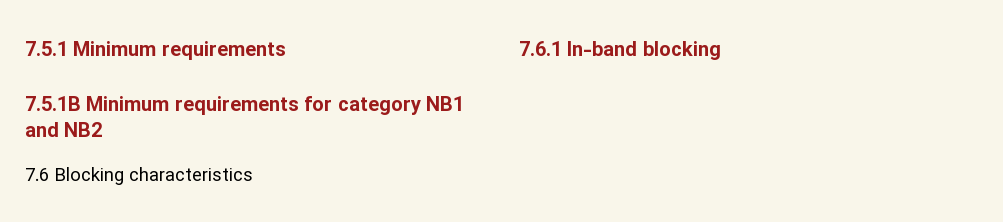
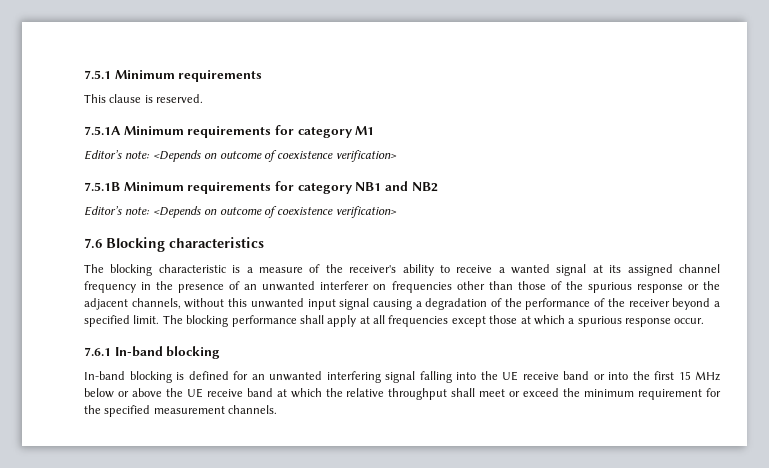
(286, 50) none -> [84,94,204,103] [84,125,375,138] [84,150,397,162] // This clause is reserved. // 7.5.1A Minimum requirements for category M1 // Editor’s note: <Depends on outcome of coexistence verification>
[25,167,253,185] [519,41,721,60] 7.6 Blocking characteristics // 7.6.1 In-band blocking -> [84,206,397,218] [84,237,264,252] [84,264,721,276] [84,281,720,293] [84,298,720,310] [84,315,705,327] [84,346,221,359] [84,371,720,383] [84,388,722,400] [84,405,278,417] Editor’s note: <Depends on outcome of coexistence verification> // 7.6 Blocking characteristics // The blocking characteristic is a measure of the receiver's ability to receive a wanted signal at its assigned channel frequency in the presence of an unwanted interferer on frequencies other than those of the spurious response or the adjacent channels, without this unwanted input signal causing a degradation of the performance of the receiver beyond a specified limit. The blocking performance shall apply at all frequencies except those at which a spurious response occur. // 7.6.1 In-band blocking // In-band blocking is defined for an unwanted interfering signal falling into the UE receive band or into the first 15 MHz below or above the UE receive band at which the relative throughput shall meet or exceed the minimum requirement for the specified measurement channels.

